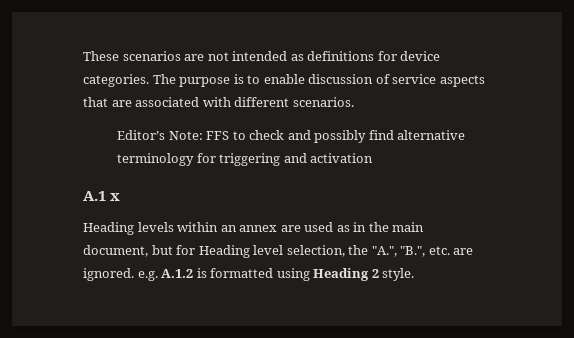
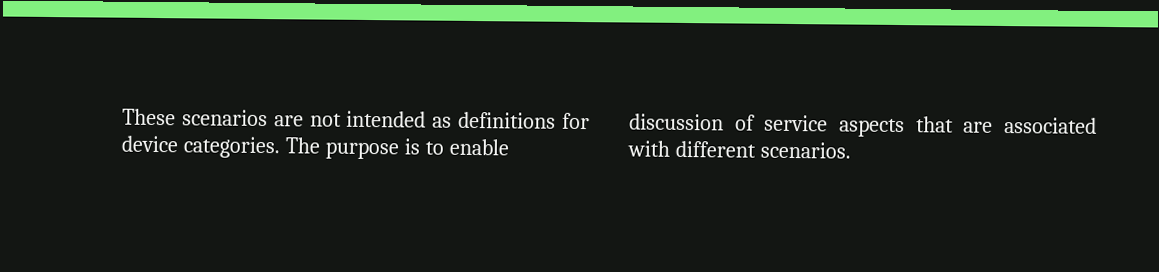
[117,130,466,143] [117,153,374,166] [83,191,121,201] [83,222,425,235] [83,245,474,258] [83,268,415,281] // Editor’s Note: FFS to check and possibly find alternative terminology for triggering and activation // A.1 x // Heading levels within an annex are used as in the main document, but for Heading level selection, the "A.", "B.", etc. are ignored. e.g. A.1.2 is formatted using Heading 2 style. -> (851, 150) none

